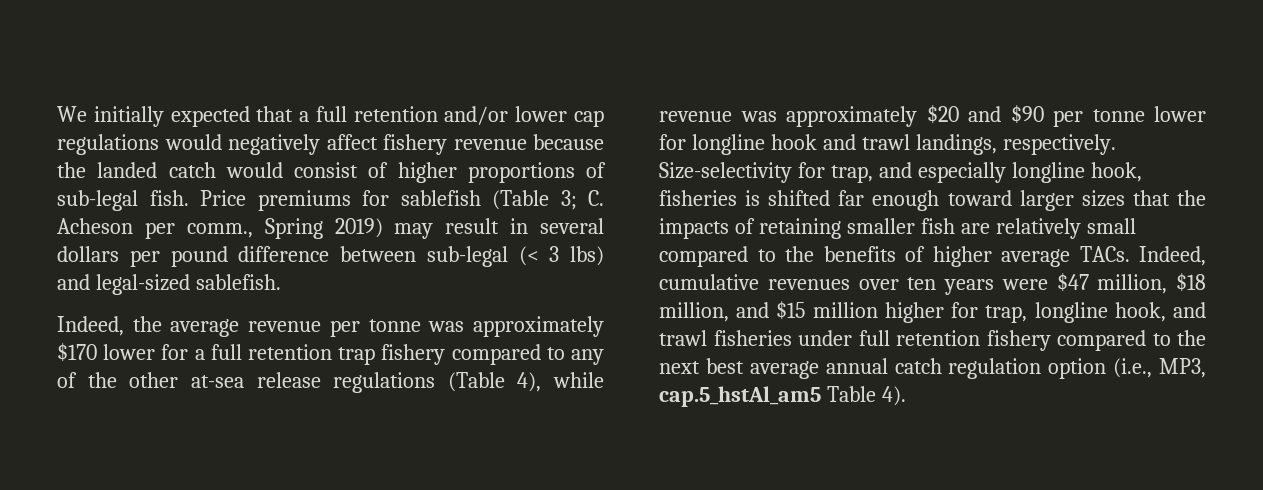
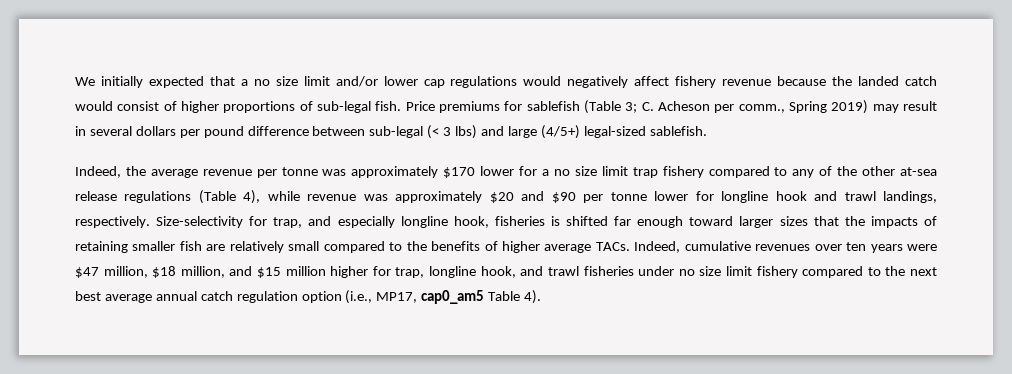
[315,106,438,122] full retention -> [253,76,330,86] no size limit
(90, 282) none -> [507,125,580,139] large (4/5+)
[210,344,332,360] full retention -> [553,166,628,176] no size limit
[858,330,980,346] full retention -> [678,266,752,276] no size limit
[1159,358,1206,378] [659,386,821,407] MP3, cap.5_hstAl_am5 -> [376,290,485,304] MP17, cap0_am5

